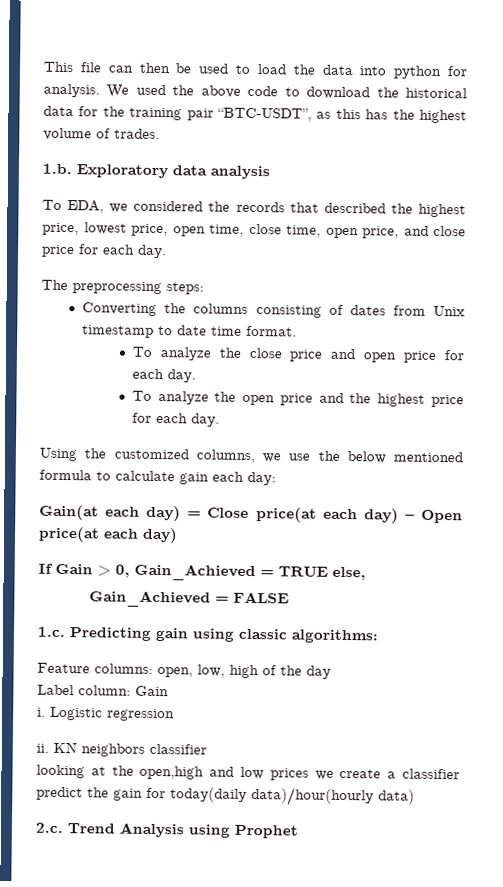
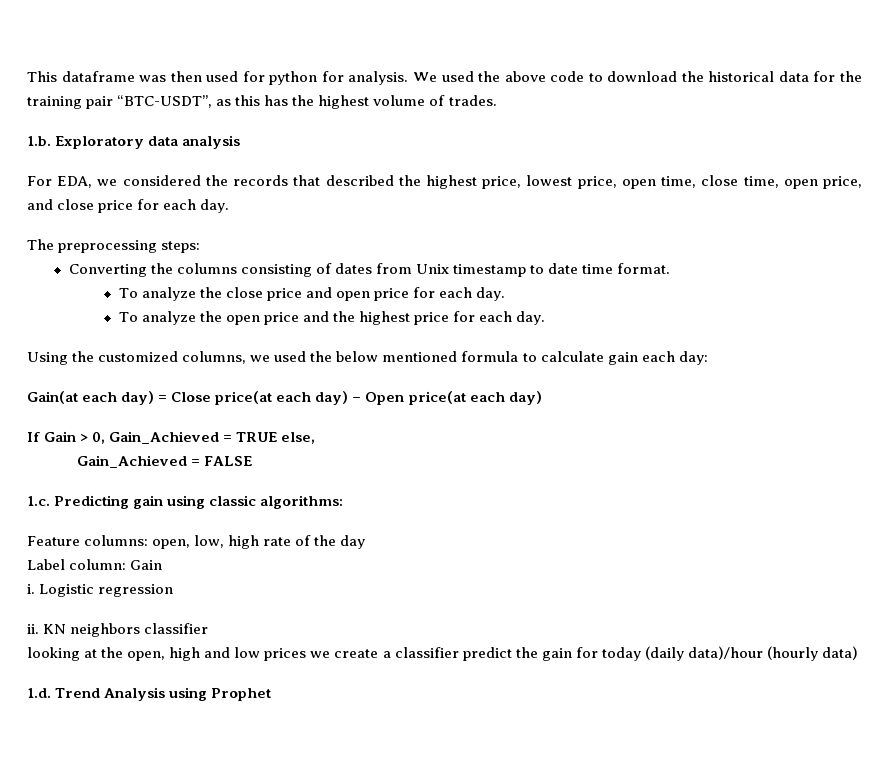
[79,62,388,76] file can then be used to load the data into -> [61,71,265,82] dataframe was then used for
[42,199,62,210] To -> [27,176,52,186] For
[288,453,311,461] use -> [274,351,307,362] used
(259, 671) none -> [263,537,292,546] rate
[139,765,205,780] open,high -> [127,647,201,661] open, high
[170,787,374,807] today(daily data)/hour(hourly -> [601,646,818,661] today (daily data)/hour (hourly
[35,822,63,834] 2.c. -> [27,688,51,698] 1.d.

